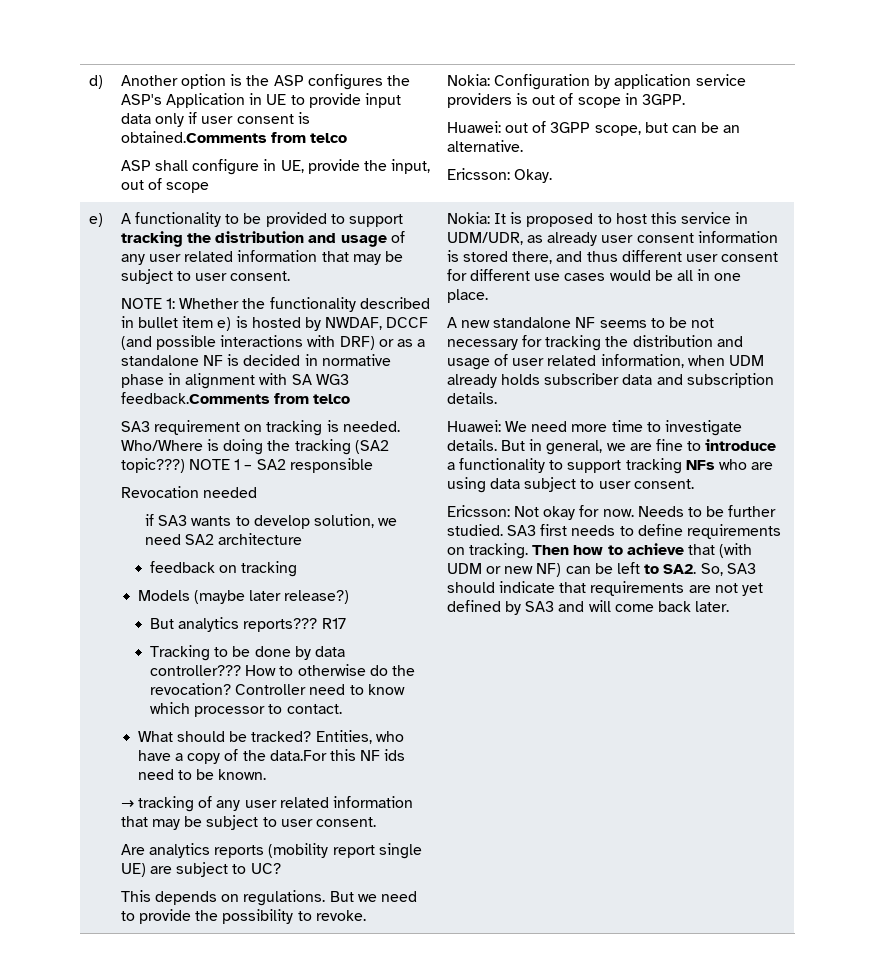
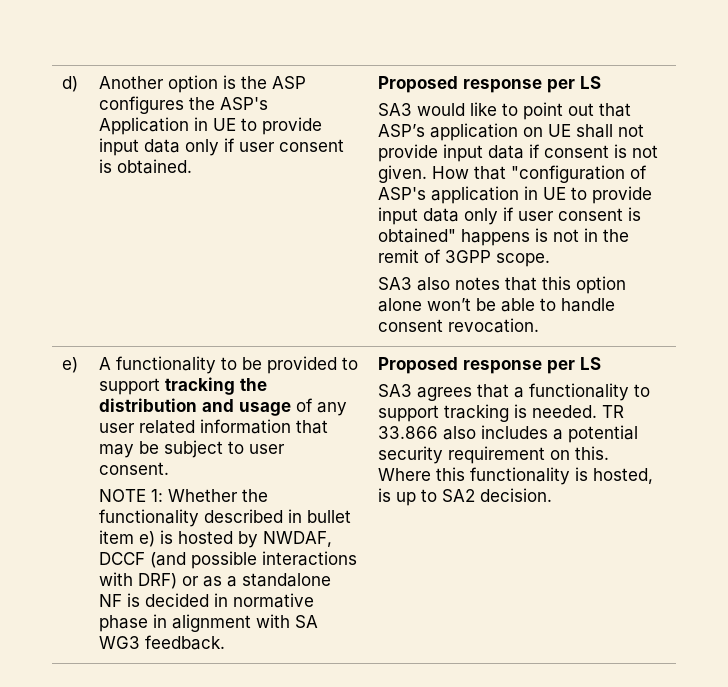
[120,131,348,143] [120,159,431,175] [120,178,210,193] [446,74,746,90] [446,93,685,108] [446,121,741,136] [446,140,523,152] [446,168,553,183] obtained.Comments from telco // ASP shall configure in UE, provide the input, out of scope | Nokia: Configuration by application service providers is out of scope in 3GPP. // Huawei: out of 3GPP scope, but can be an alternative. // Ericsson: Okay. -> [117,159,193,174] [378,76,602,93] [378,102,632,120] [378,123,645,141] [378,144,659,162] [378,165,648,183] [378,186,653,204] [378,207,642,225] [378,228,630,246] [378,249,551,267] [378,276,627,294] [378,298,616,312] [378,318,540,333] obtained. | Proposed response per LS // SA3 would like to point out that ASP’s application on UE shall not provide input data if consent is not given. How that "configuration of ASP's application in UE to provide input data only if user consent is obtained" happens is not in the remit of 3GPP scope. // SA3 also notes that this option alone won’t be able to handle consent revocation.
[120,392,351,404] [120,420,400,436] [120,439,389,455] [120,458,373,473] [120,486,258,498] [145,514,398,529] [145,533,303,545] [150,561,298,577] [137,590,350,604] [150,617,346,632] [150,645,345,661] [150,664,415,676] [150,683,405,695] [150,702,342,717] [137,730,404,744] [137,749,406,764] [137,769,267,780] [120,796,413,812] [120,815,376,830] [120,843,422,859] [120,862,281,877] [120,890,417,906] [120,909,366,924] [446,212,749,227] [446,231,778,246] [446,250,779,264] [446,269,742,281] [446,289,488,303] [446,317,715,328] [446,335,743,351] [446,354,764,370] [446,373,774,388] [446,392,497,404] [446,420,742,436] [446,439,777,455] feedback.Comments from telco // SA3 requirement on tracking is needed. Who/Where is doing the tracking (SA2 topic???) NOTE 1 – SA2 responsible // Revocation needed // if SA3 wants to develop solution, we need SA2 architecture // feedback on tracking // Models (maybe later release?) // But analytics reports??? R17 // Tracking to be done by data controller??? How to otherwise do the revocation? Controller need to know which processor to contact. // What should be tracked? Entities, who have a copy of the data.For this NF ids need to be known. // → tracking of any user related information that may be subject to user consent. // Are analytics reports (mobility report single UE) are subject to UC? // This depends on regulations. But we need to provide the possibility to revoke. | Nokia: It is proposed to host this service in UDM/UDR, as already user consent information is stored there, and thus different user consent for different use cases would be all in one place. // A new standalone NF seems to be not necessary for tracking the distribution and usage of user related information, when UDM already holds subscriber data and subscription details. // Huawei: We need more time to investigate details. But in general, we are fine to introduce -> [145,635,226,650] [378,357,602,374] [378,384,510,401] feedback. | Proposed response per LS // SA3 agrees that
[685,459,774,470] [446,477,694,493] [446,505,777,520] [446,524,781,539] [446,543,753,559] [446,562,756,577] [446,581,763,596] [446,600,730,615] NFs who are using data subject to user consent. // Ericsson: Not okay for now. Needs to be further studied. SA3 first needs to define requirements on tracking. Then how to achieve that (with UDM or new NF) can be left to SA2. So, SA3 should indicate that requirements are not yet defined by SA3 and will come back later. -> [514,404,625,418] [378,425,639,443] [378,446,610,464] [378,467,654,485] [378,488,553,506] is needed. TR 33.866 also includes a potential security requirement on this. Where this functionality is hosted, is up to SA2 decision.

